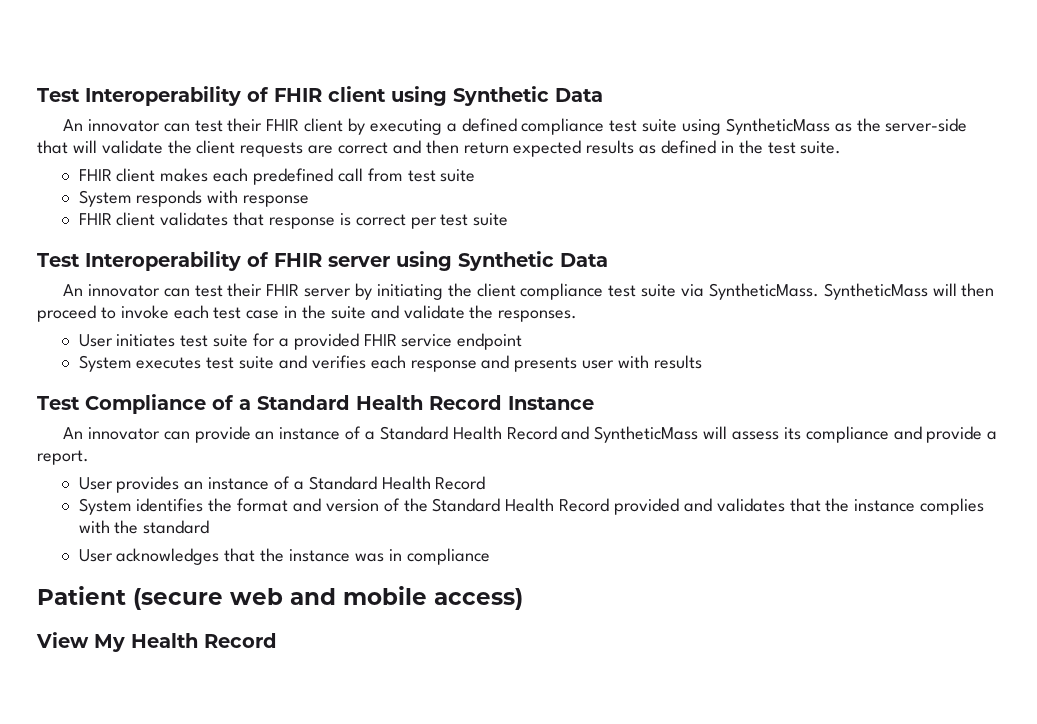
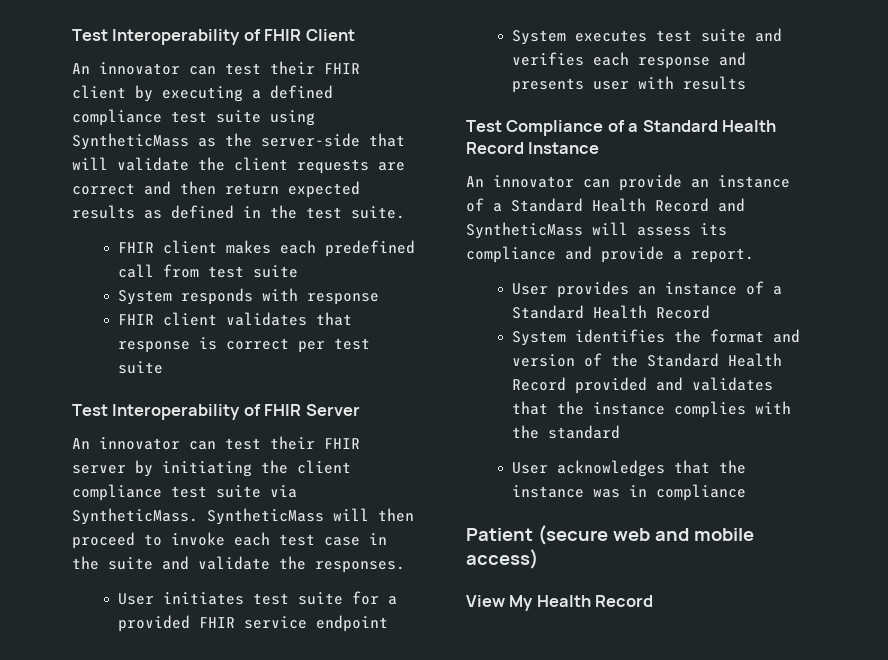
[37,86,603,106] Test Interoperability of FHIR client using Synthetic Data -> [72,29,355,45] Test Interoperability of FHIR Client
[328,251,608,271] server using Synthetic Data -> [305,404,360,416] Server

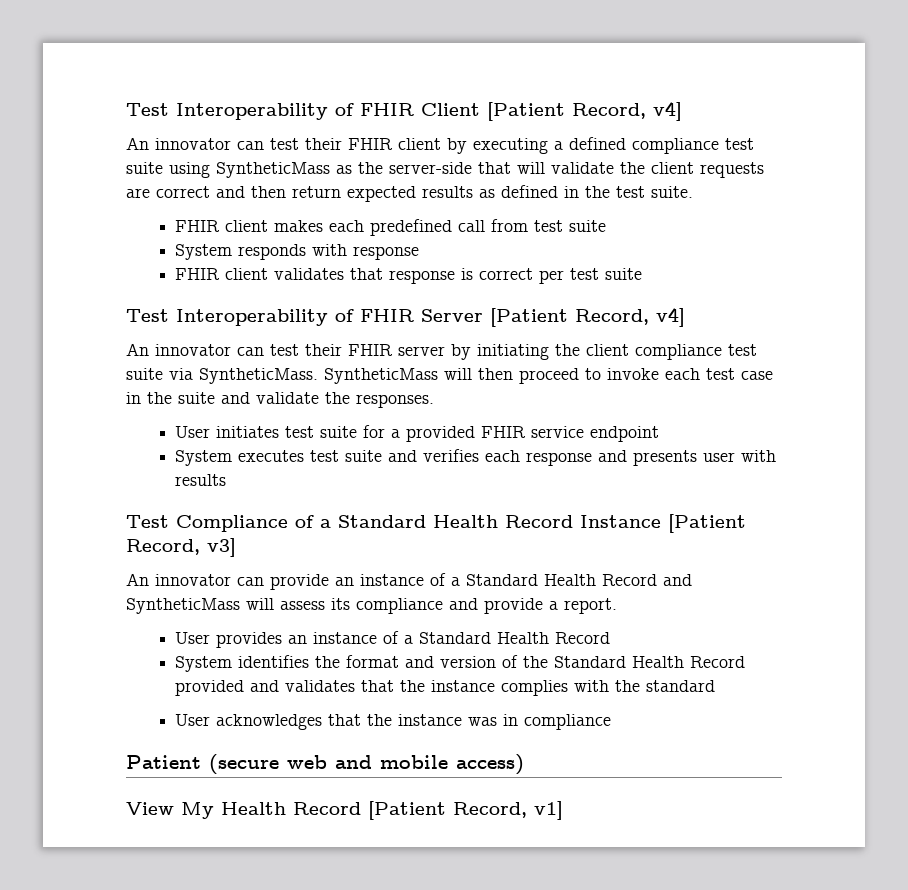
(355, 35) none -> [487,101,682,121] [Patient Record, v4]
(360, 410) none -> [490,307,685,327] [Patient Record, v4]
(600, 148) none -> [668,514,746,533] [126,538,236,557] [Patient Record, v3]
(654, 601) none -> [368,801,563,820] [Patient Record, v1]

